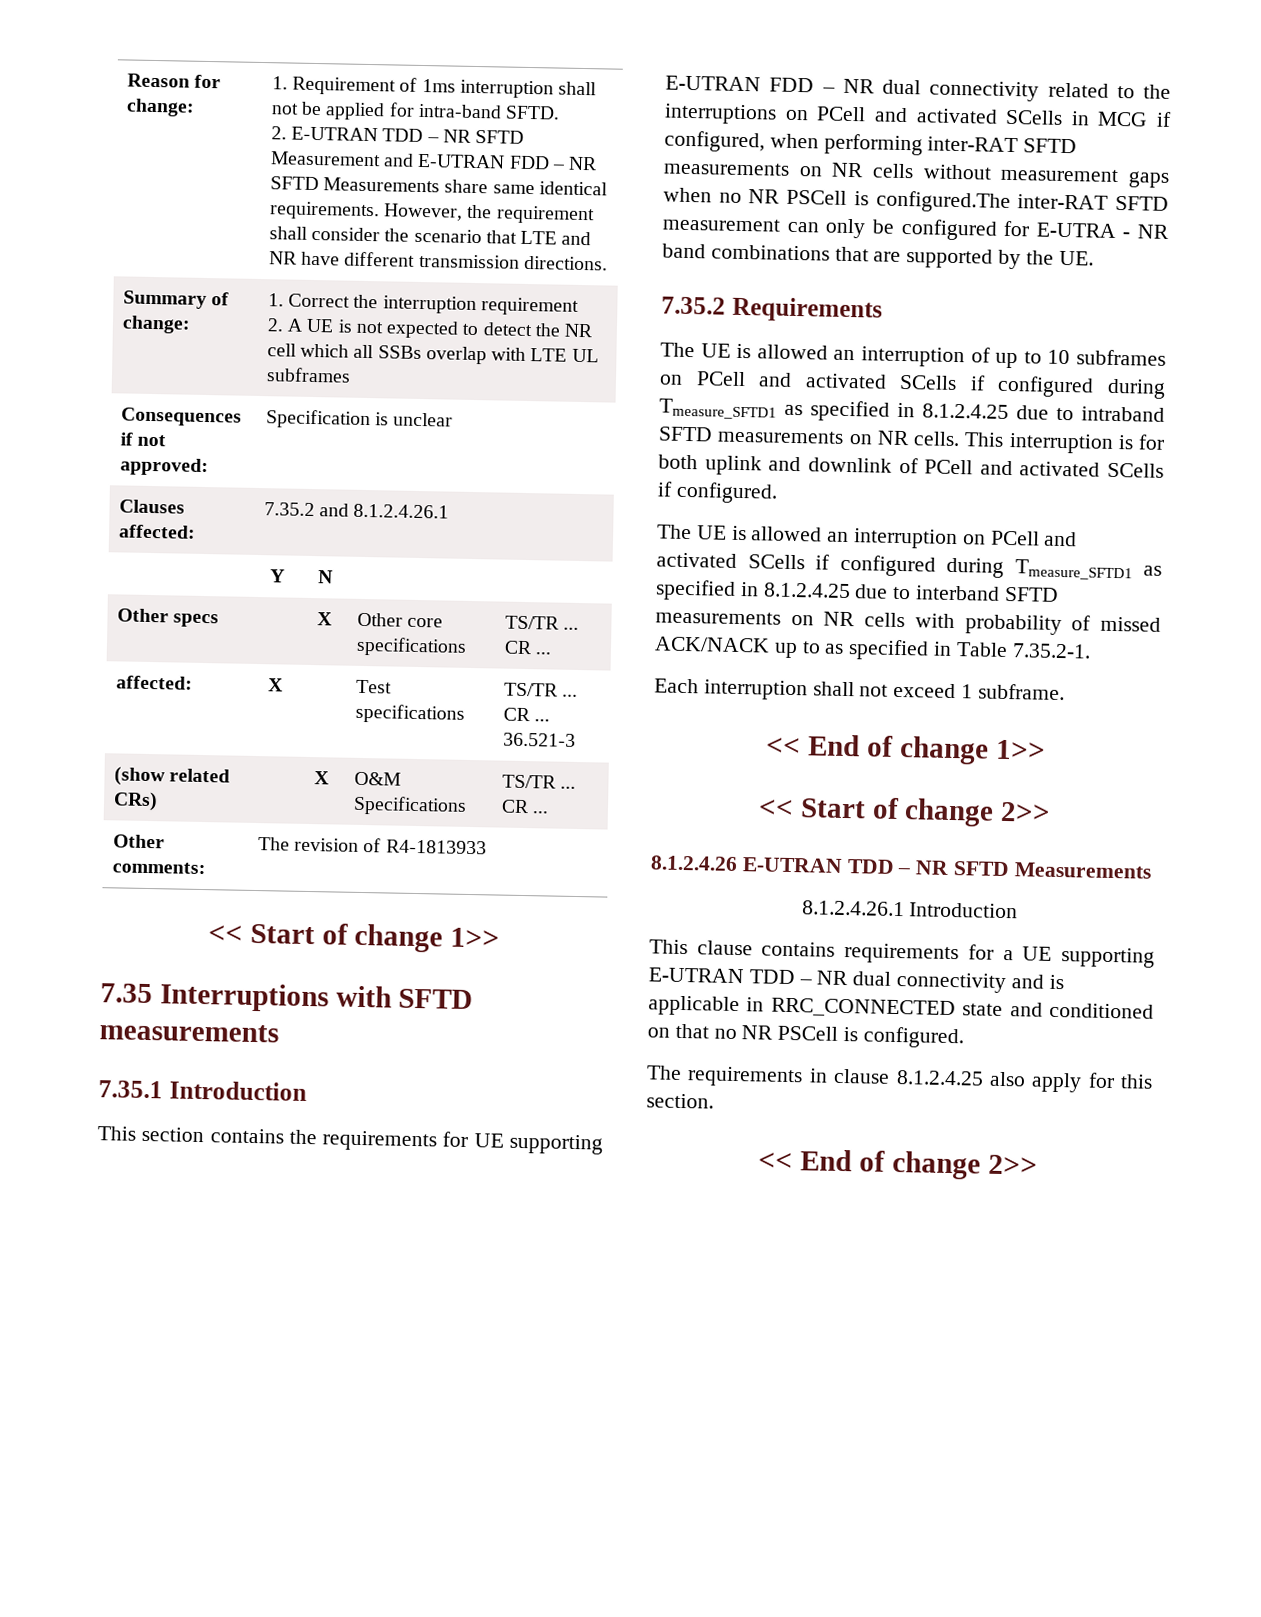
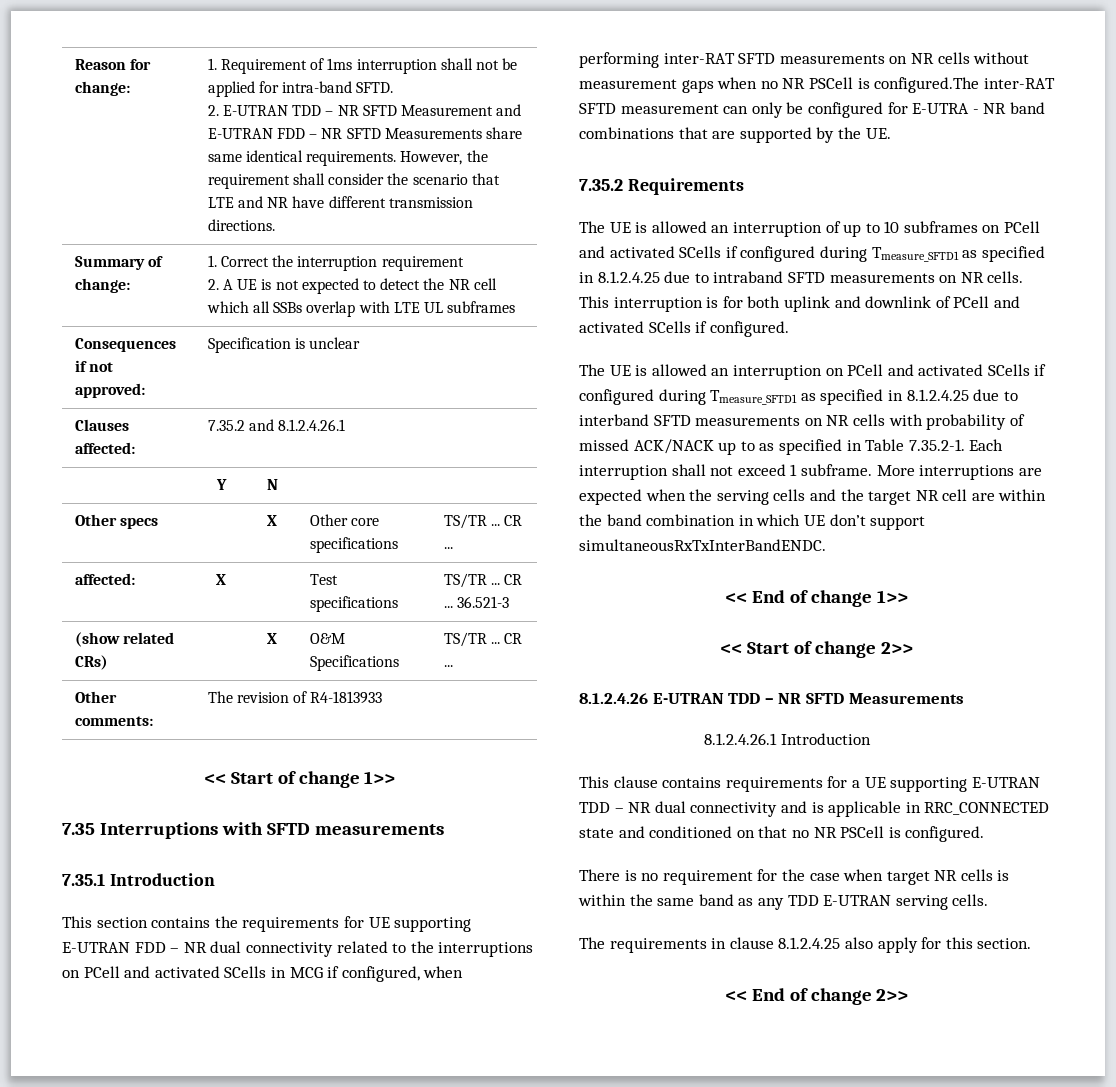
(1091, 651) // -> (965, 445) none
(1065, 692) none -> [876,465,1042,480] [579,489,1047,505] [579,514,926,530] [579,539,826,551] More interruptions are expected when the serving cells and the target NR cell are within the band combination in which UE don’t support simultaneousRxTxInterBandENDC.
(964, 1037) none -> [579,869,1010,885] [578,894,989,910] // There is no requirement for the case when target NR cells is within the same band as any TDD E-UTRAN serving cells.

